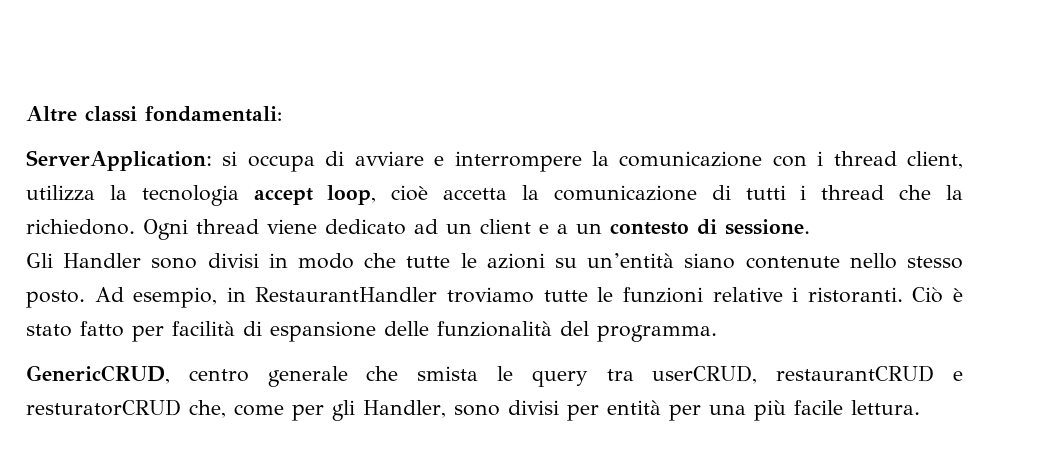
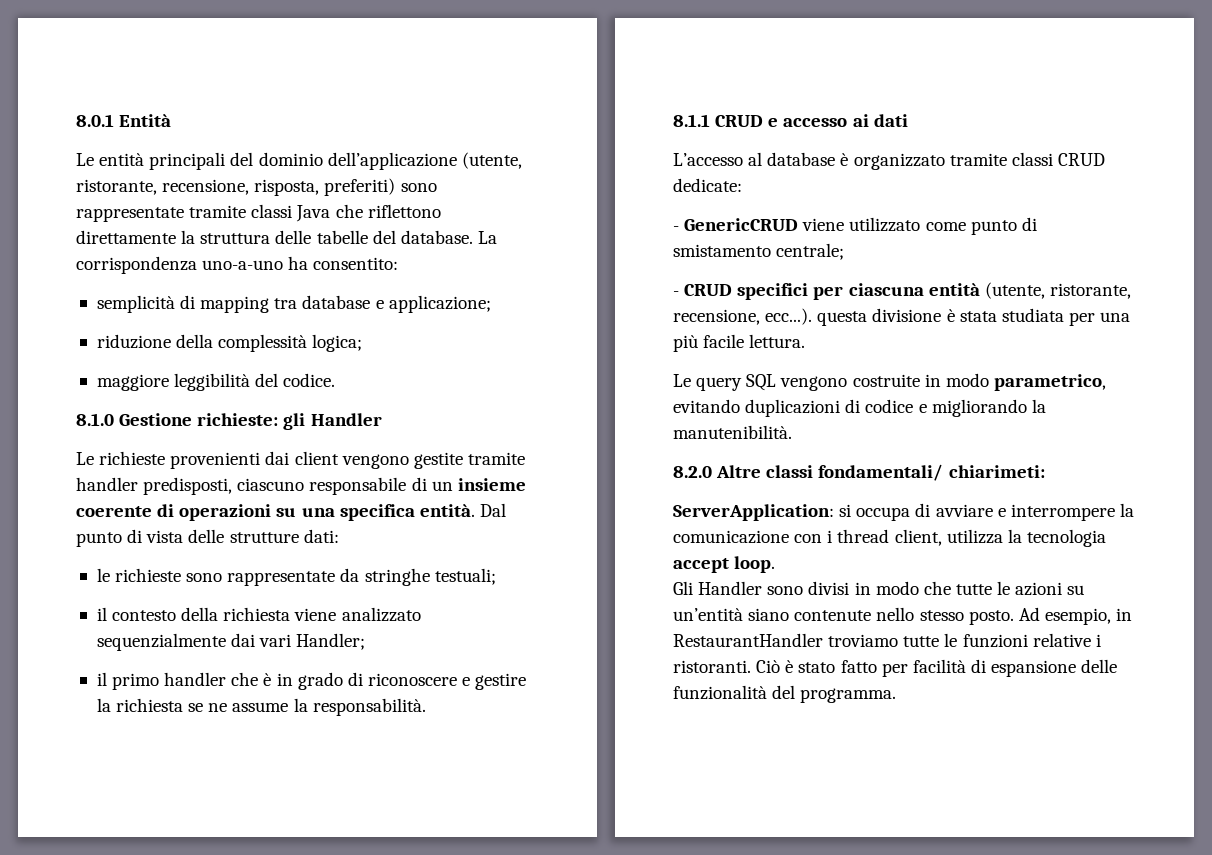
[26,106,282,122] Altre classi fondamentali: -> [76,114,172,127] [76,152,522,170] [76,178,437,196] [76,204,441,222] [76,230,497,244] [76,256,399,274] [96,295,491,313] [96,334,363,352] [96,373,336,391] [76,413,382,430] [76,451,525,469] [76,477,526,495] [76,503,506,521] [76,529,339,547] [96,568,496,586] [96,607,421,622] [96,633,366,651] [96,672,527,690] [96,698,426,716] [673,114,908,127] [673,152,1105,170] [673,178,742,192] [673,217,1037,235] [673,243,845,260] [673,282,1131,300] [673,308,1131,326] [673,334,806,352] [673,373,1106,391] [673,399,1046,417] [673,425,792,439] [673,464,1045,481] 8.0.1 Entità // Le entità principali del dominio dell’applicazione (utente, ristorante, recensione, risposta, preferiti) sono rappresentate tramite classi Java che riflettono direttamente la struttura delle tabelle del database. La corrispondenza uno-a-uno ha consentito: // semplicità di mapping tra database e applicazione; // riduzione della complessità logica; // maggiore leggibilità del codice. // 8.1.0 Gestione richieste: gli Handler // Le richieste provenienti dai client vengono gestite tramite handler predisposti, ciascuno responsabile di un insieme coerente di operazioni su una specifica entità. Dal punto di vista delle strutture dati: // le richieste sono rappresentate da stringhe testuali; // il contesto della richiesta viene analizzato sequenzialmente dai vari Handler; // il primo handler che è in grado di riconoscere e gestire la richiesta se ne assume la responsabilità. // 8.1.1 CRUD e accesso ai dati // L’accesso al database è organizzato tramite classi CRUD dedicate: // - GenericCRUD viene utilizzato come punto di smistamento centrale; // - CRUD specifici per ciascuna entità (utente, ristorante, recensione, ecc...). questa divisione è stata studiata per una più facile lettura. // Le query SQL vengono costruite in modo parametrico, evitando duplicazioni di codice e migliorando la manutenibilità. // 8.2.0 Altre classi fondamentali/ chiarimeti:
[327,185,964,205] [26,219,810,240] loop, cioè accetta la comunicazione di tutti i thread che la richiedono. Ogni thread viene dedicato ad un client e a un contesto di sessione. -> [734,556,776,573] loop.
[26,365,963,387] [26,399,920,421] // GenericCRUD, centro generale che smista le query tra userCRUD, restaurantCRUD e resturatorCRUD che, come per gli Handler, sono divisi per entità per una più facile lettura. -> (897, 695) none

